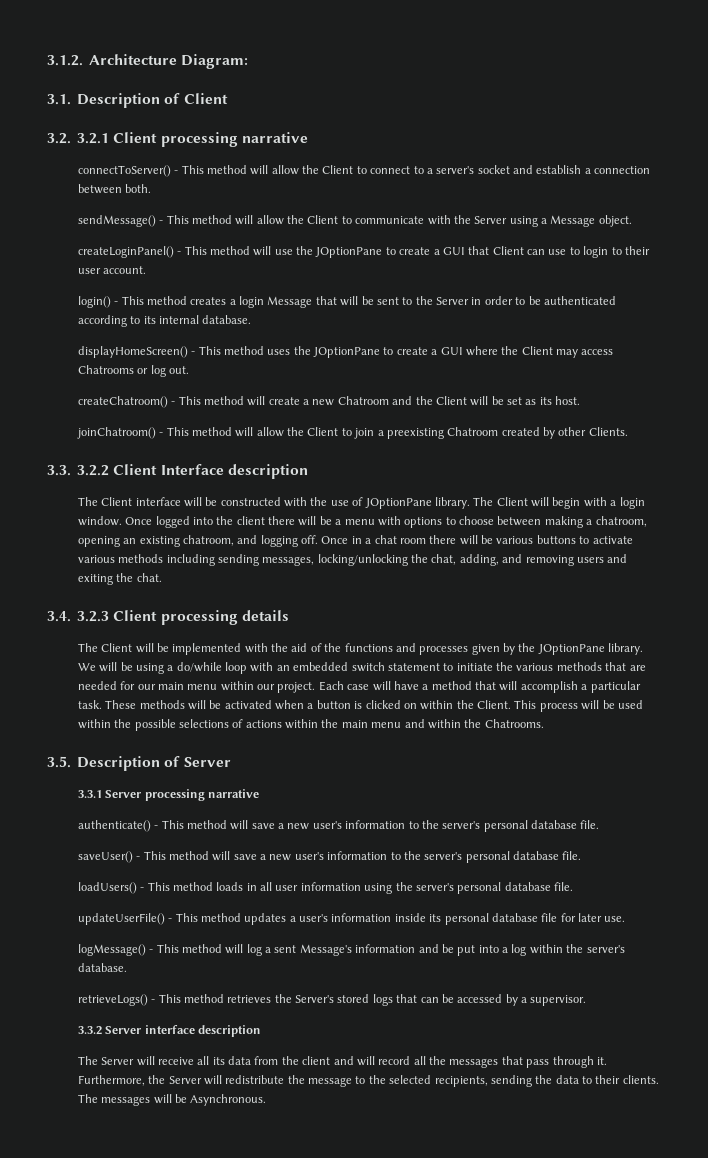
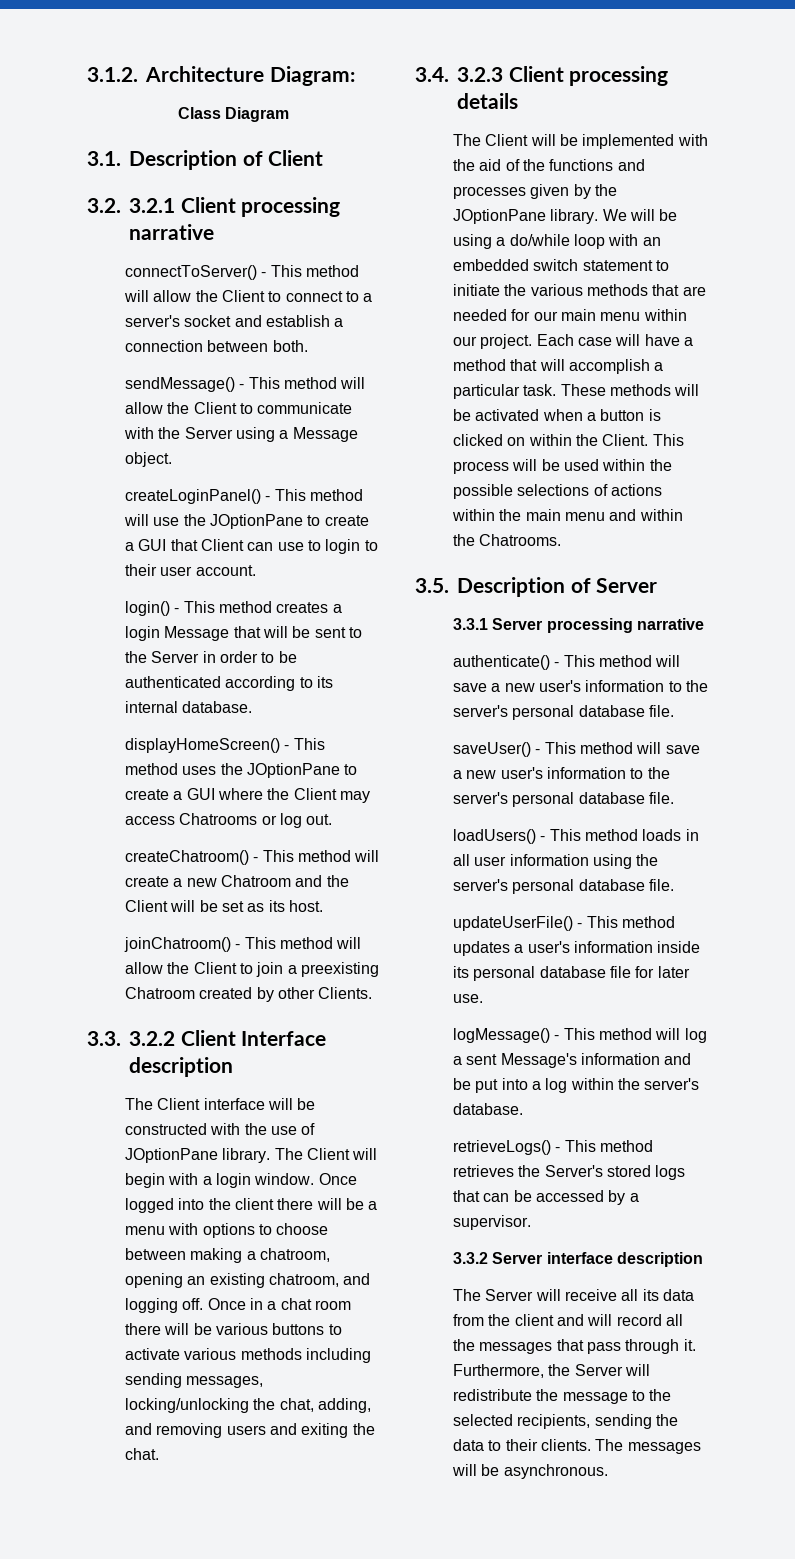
(249, 61) none -> [177,107,290,122] // Class Diagram
[190,1094,267,1106] Asynchronous. -> [503,1464,608,1479] asynchronous.

